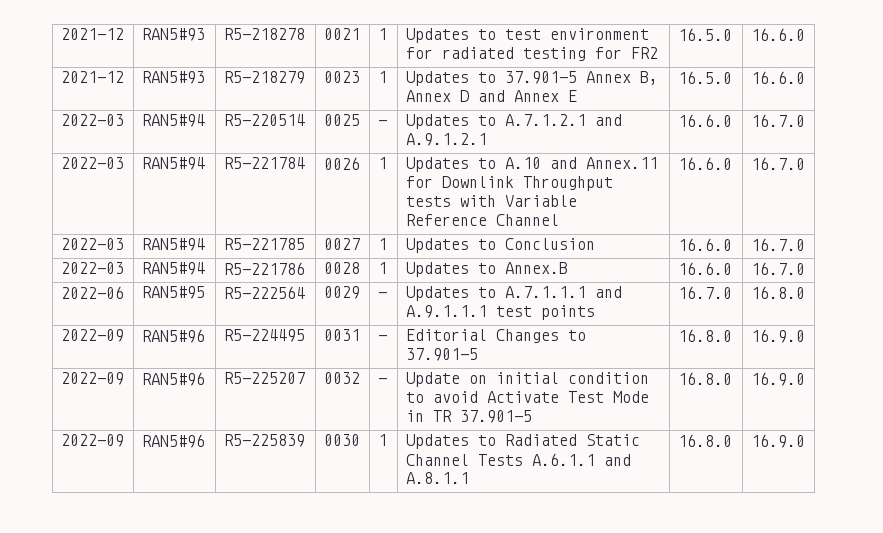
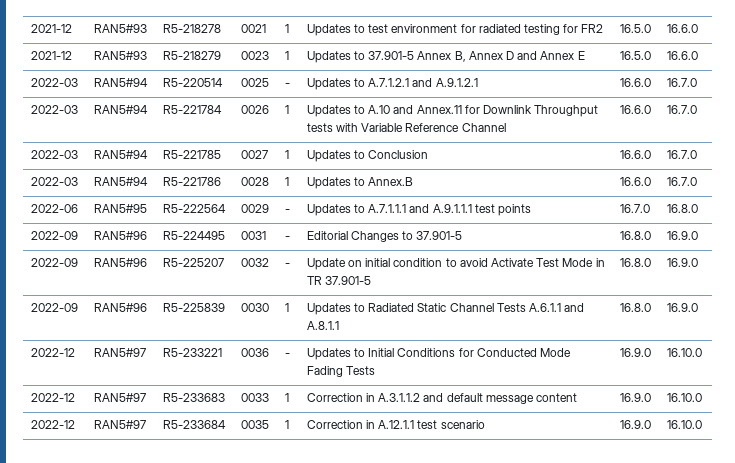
(805, 441) none -> [30,348,75,357] [93,348,146,357] [162,348,222,357] [240,348,269,357] [284,353,290,357] [306,348,571,360] [306,366,375,377] [619,348,651,357] [666,348,702,357] [30,393,75,402] [93,393,146,402] [162,393,225,402] [240,393,269,402] [284,393,289,402] [306,393,577,404] [619,393,651,402] [666,393,702,402] [30,420,75,429] [93,420,146,429] [162,420,226,429] [240,420,269,429] [284,420,289,429] [306,420,485,429] [619,420,651,429] [666,420,702,429] // 2022-12 | RAN5#97 | R5-233221 | 0036 | - | Updates to Initial Conditions for Conducted Mode Fading Tests | 16.9.0 | 16.10.0 // 2022-12 | RAN5#97 | R5-233683 | 0033 | 1 | Correction in A.3.1.1.2 and default message content | 16.9.0 | 16.10.0 // 2022-12 | RAN5#97 | R5-233684 | 0035 | 1 | Correction in A.12.1.1 test scenario | 16.9.0 | 16.10.0

